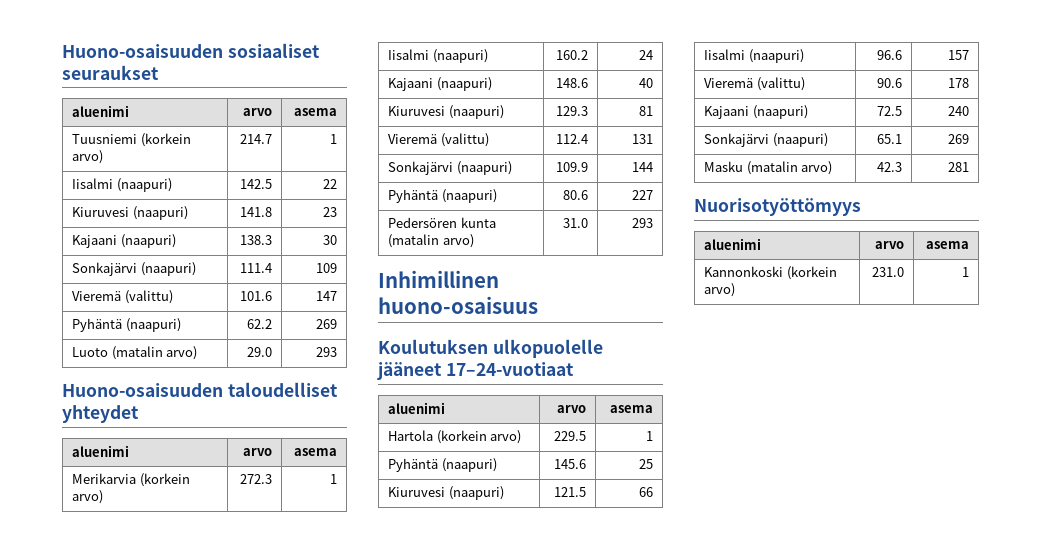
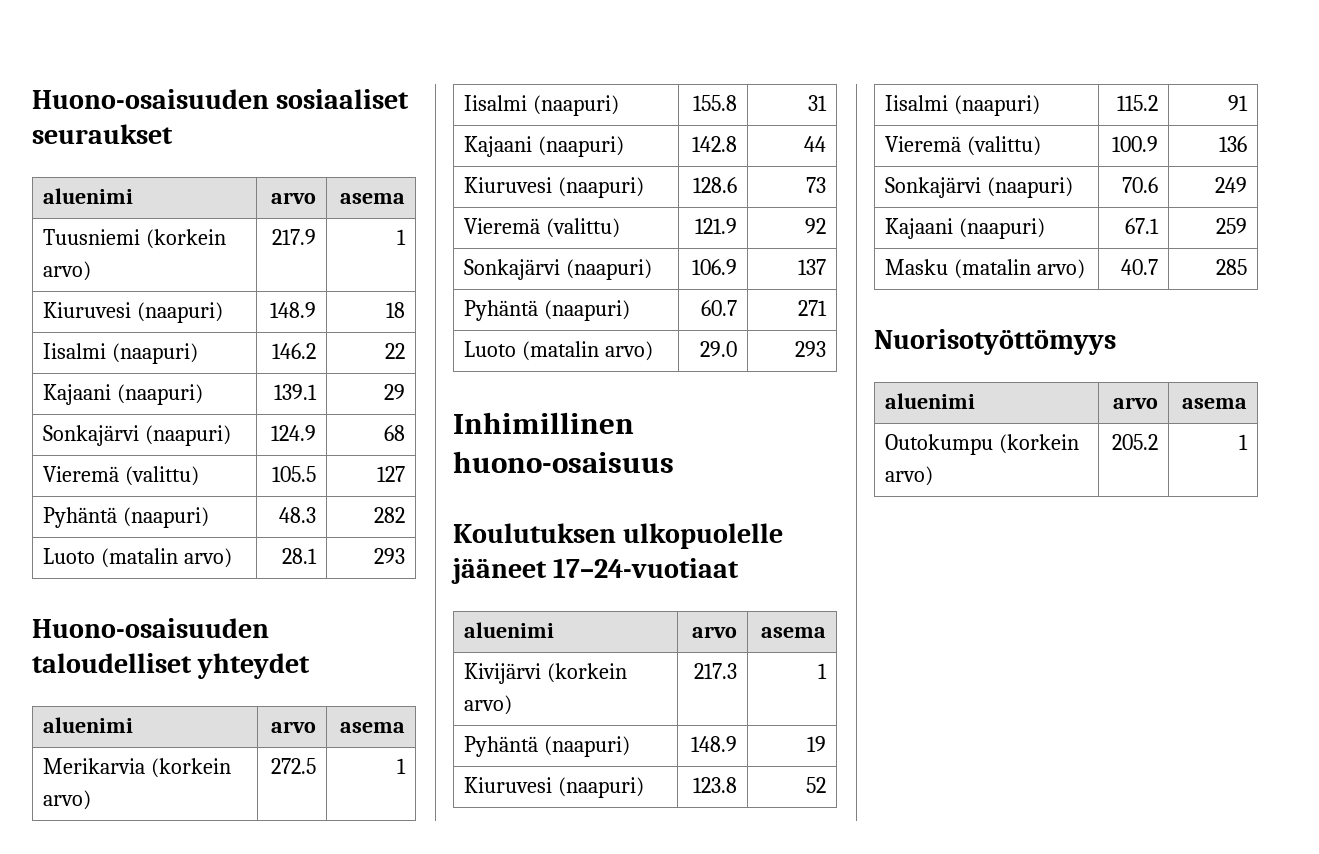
[239,134,272,144] [329,134,337,144] [72,178,172,192] [239,179,272,189] 214.7 | 1 // Iisalmi (naapuri) | 142.5 -> [271,229,316,245] [396,229,406,245] [43,302,224,323] [269,302,316,318] [385,302,405,318] [43,343,199,364] [271,343,316,359] 217.9 | 1 // Kiuruvesi (naapuri) | 148.9 | 18 // Iisalmi (naapuri) | 146.2
[72,206,188,220] [239,207,272,217] [322,207,337,217] [72,234,176,248] [239,235,272,245] [322,235,337,245] [72,262,196,276] [239,263,272,273] [315,263,337,273] [72,290,173,304] [239,291,272,301] [315,291,337,301] [72,318,181,332] [246,319,272,329] [315,319,337,329] [72,346,198,360] [246,347,272,357] // Kiuruvesi (naapuri) | 141.8 | 23 // Kajaani (naapuri) | 138.3 | 30 // Sonkajärvi (naapuri) | 111.4 | 109 // Vieremä (valittu) | 101.6 | 147 // Pyhäntä (naapuri) | 62.2 | 269 // Luoto (matalin arvo) | 29.0 -> [43,384,204,405] [273,384,317,400] [383,384,405,400] [43,425,232,446] [270,425,316,441] [383,425,405,441] [43,466,200,486] [271,466,316,482] [376,466,405,482] [43,507,210,528] [278,507,316,523] [373,507,405,523] [43,548,233,568] [281,548,317,564] // Kajaani (naapuri) | 139.1 | 29 // Sonkajärvi (naapuri) | 124.9 | 68 // Vieremä (valittu) | 105.5 | 127 // Pyhäntä (naapuri) | 48.3 | 282 // Luoto (matalin arvo) | 28.1
[239,474,272,484] [329,474,337,484] [388,49,488,63] [555,50,588,60] [638,50,653,60] [388,77,492,91] [555,78,588,88] [638,78,653,88] [388,105,504,119] [555,106,588,116] [638,106,653,116] [388,133,489,147] [555,134,588,144] [631,134,653,144] [388,161,512,175] [555,162,588,172] [631,162,653,172] [388,189,497,203] [562,190,588,200] [631,190,653,200] [388,217,496,228] [388,234,474,248] [562,218,588,228] 272.3 | 1 // Iisalmi (naapuri) | 160.2 | 24 // Kajaani (naapuri) | 148.6 | 40 // Kiuruvesi (naapuri) | 129.3 | 81 // Vieremä (valittu) | 112.4 | 131 // Sonkajärvi (naapuri) | 109.9 | 144 // Pyhäntä (naapuri) | 80.6 | 227 // Pedersören kunta (matalin arvo) | 31.0 -> [270,758,316,774] [396,758,406,774] [464,95,620,116] [692,95,737,111] [807,95,827,111] [464,136,625,157] [691,136,737,152] [803,136,826,152] [464,177,645,198] [692,177,737,193] [805,177,826,193] [464,218,621,238] [694,218,737,234] [804,218,826,234] [464,259,653,280] [691,259,737,275] [797,259,826,275] [464,300,631,321] [700,300,737,316] [797,300,827,316] [464,341,654,361] [699,341,737,357] 272.5 | 1 // Iisalmi (naapuri) | 155.8 | 31 // Kajaani (naapuri) | 142.8 | 44 // Kiuruvesi (naapuri) | 128.6 | 73 // Vieremä (valittu) | 121.9 | 92 // Sonkajärvi (naapuri) | 106.9 | 137 // Pyhäntä (naapuri) | 60.7 | 271 // Luoto (matalin arvo) | 29.0
[388,430,522,444] [553,431,586,441] Hartola (korkein arvo) | 229.5 -> [464,663,628,684] [464,695,513,715] [693,663,737,679] Kivijärvi (korkein arvo) | 217.3
[553,459,586,469] [638,459,653,469] [388,486,504,500] [553,487,586,497] [638,487,653,497] [704,49,804,63] [876,50,902,60] [947,50,969,60] [704,77,805,91] [876,78,902,88] [947,78,969,88] [704,105,808,119] [876,106,902,116] [947,106,969,116] [704,133,828,147] [876,134,902,144] [947,134,969,144] 145.6 | 25 // Kiuruvesi (naapuri) | 121.5 | 66 // Iisalmi (naapuri) | 96.6 | 157 // Vieremä (valittu) | 90.6 | 178 // Kajaani (naapuri) | 72.5 | 240 // Sonkajärvi (naapuri) | 65.1 | 269 -> [690,736,737,752] [806,736,826,752] [464,777,645,798] [692,777,737,793] [805,777,826,793] [885,95,1041,116] [1116,95,1158,111] [1227,95,1248,111] [885,136,1042,156] [1111,136,1158,152] [1218,136,1247,152] [885,177,1074,198] [1121,177,1158,193] [1214,177,1247,193] [885,218,1046,239] [1124,218,1159,234] [1215,218,1247,234] 148.9 | 19 // Kiuruvesi (naapuri) | 123.8 | 52 // Iisalmi (naapuri) | 115.2 | 91 // Vieremä (valittu) | 100.9 | 136 // Sonkajärvi (naapuri) | 70.6 | 249 // Kajaani (naapuri) | 67.1 | 259
[876,162,902,172] [947,162,969,172] 42.3 | 281 -> [1120,259,1158,275] [1215,259,1247,275] 40.7 | 285
[704,266,837,280] [704,283,736,297] [871,267,904,277] Kannonkoski (korkein arvo) | 231.0 -> [885,434,1080,455] [885,466,934,486] [1111,434,1158,450] Outokumpu (korkein arvo) | 205.2

